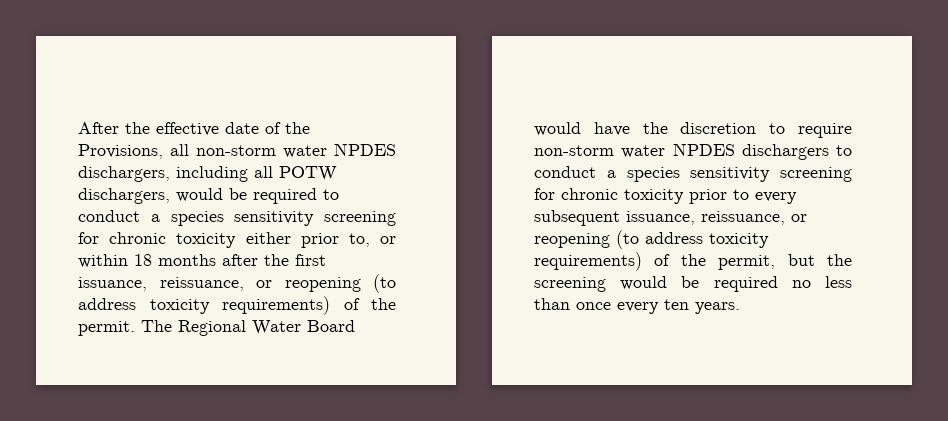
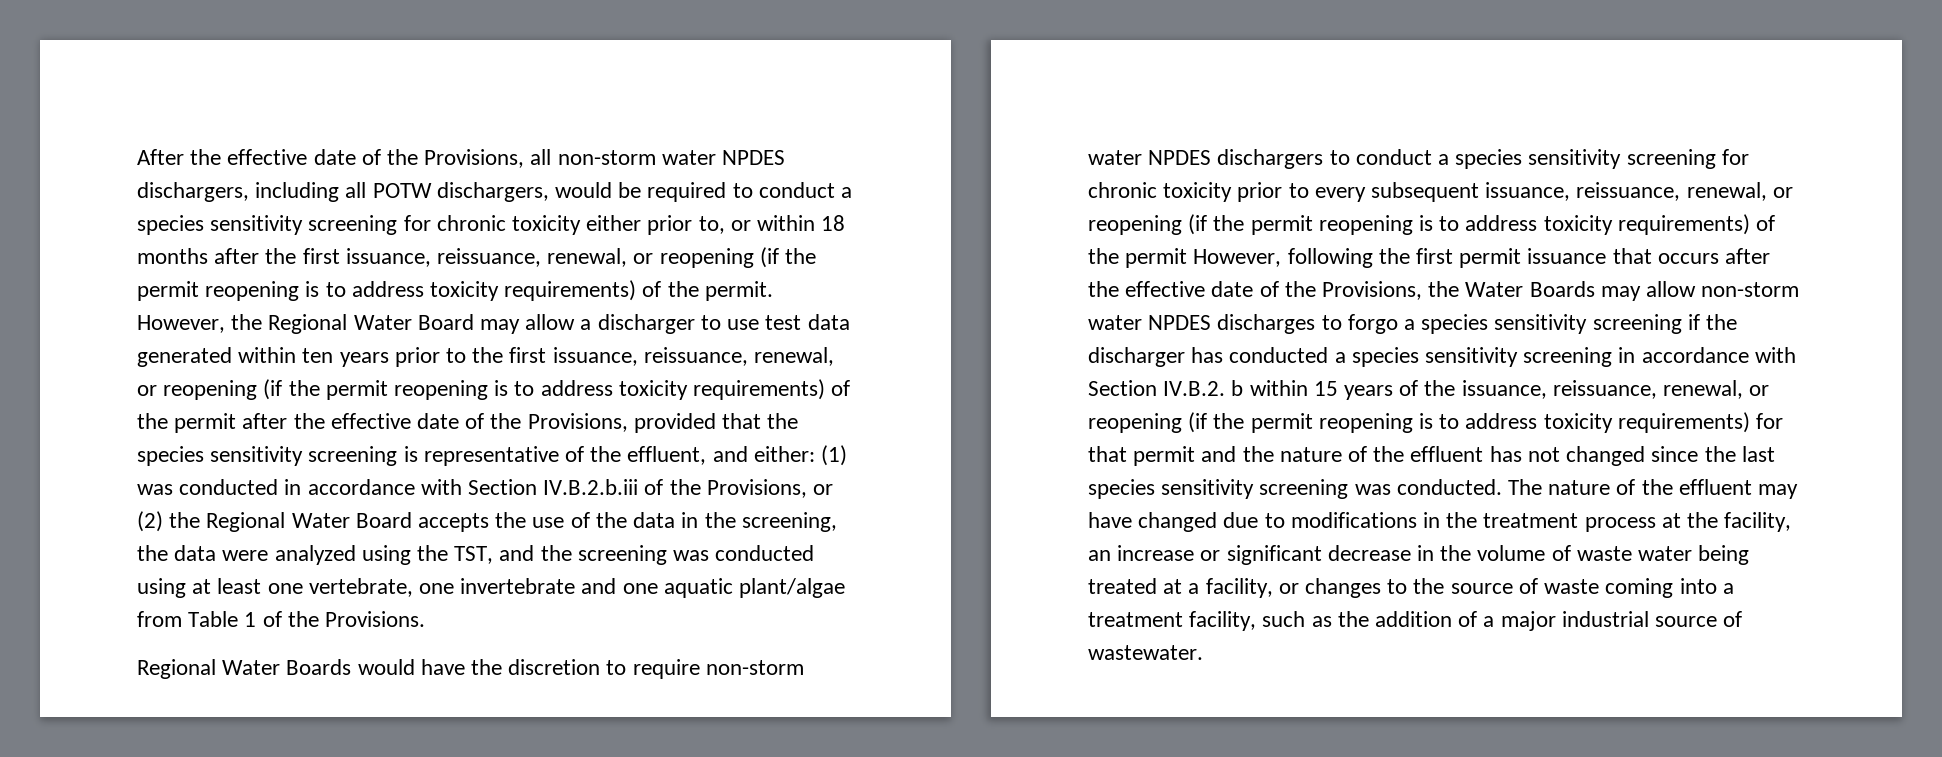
[256,274,396,293] or reopening (to -> [547,247,817,268] [137,281,346,301] renewal, or reopening (if the permit reopening is to
[141,320,355,336] The Regional Water Board -> [137,314,850,334] [137,347,835,367] [137,379,851,400] [137,413,799,433] [137,445,848,466] [137,479,834,498] [137,511,837,532] [137,545,815,565] [137,578,846,598] [137,611,426,627] [137,659,352,679] However, the Regional Water Board may allow a discharger to use test data generated within ten years prior to the first issuance, reissuance, renewal, or reopening (if the permit reopening is to address toxicity requirements) of the permit after the effective date of the Provisions, provided that the species sensitivity screening is representative of the effluent, and either: (1) was conducted in accordance with Section IV.B.2.b.iii of the Provisions, or (2) the Regional Water Board accepts the use of the data in the screening, the data were analyzed using the TST, and the screening was conducted using at least one vertebrate, one invertebrate and one aquatic plant/algae from Table 1 of the Provisions. // Regional Water Boards
[791,214,807,222] [534,230,769,249] [534,252,852,271] [534,276,852,292] [534,298,740,314] or reopening (to address toxicity requirements) of the permit, but the screening would be required no less than once every ten years. -> [1686,182,1793,201] [1088,214,1776,235] [1088,248,1771,268] [1088,281,1800,301] [1088,314,1738,334] [1088,347,1796,367] [1088,380,1770,400] [1088,412,1784,433] [1088,446,1775,466] [1088,479,1799,499] [1088,512,1792,532] [1088,545,1750,565] [1088,578,1734,598] [1088,611,1743,631] [1088,645,1203,660] renewal, or reopening (if the permit reopening is to address toxicity requirements) of the permit However, following the first permit issuance that occurs after the effective date of the Provisions, the Water Boards may allow non-storm water NPDES discharges to forgo a species sensitivity screening if the discharger has conducted a species sensitivity screening in accordance with Section IV.B.2. b within 15 years of the issuance, reissuance, renewal, or reopening (if the permit reopening is to address toxicity requirements) for that permit and the nature of the effluent has not changed since the last species sensitivity screening was conducted. The nature of the effluent may have changed due to modifications in the treatment process at the facility, an increase or significant decrease in the volume of waste water being treated at a facility, or changes to the source of waste coming into a treatment facility, such as the addition of a major industrial source of wastewater.

